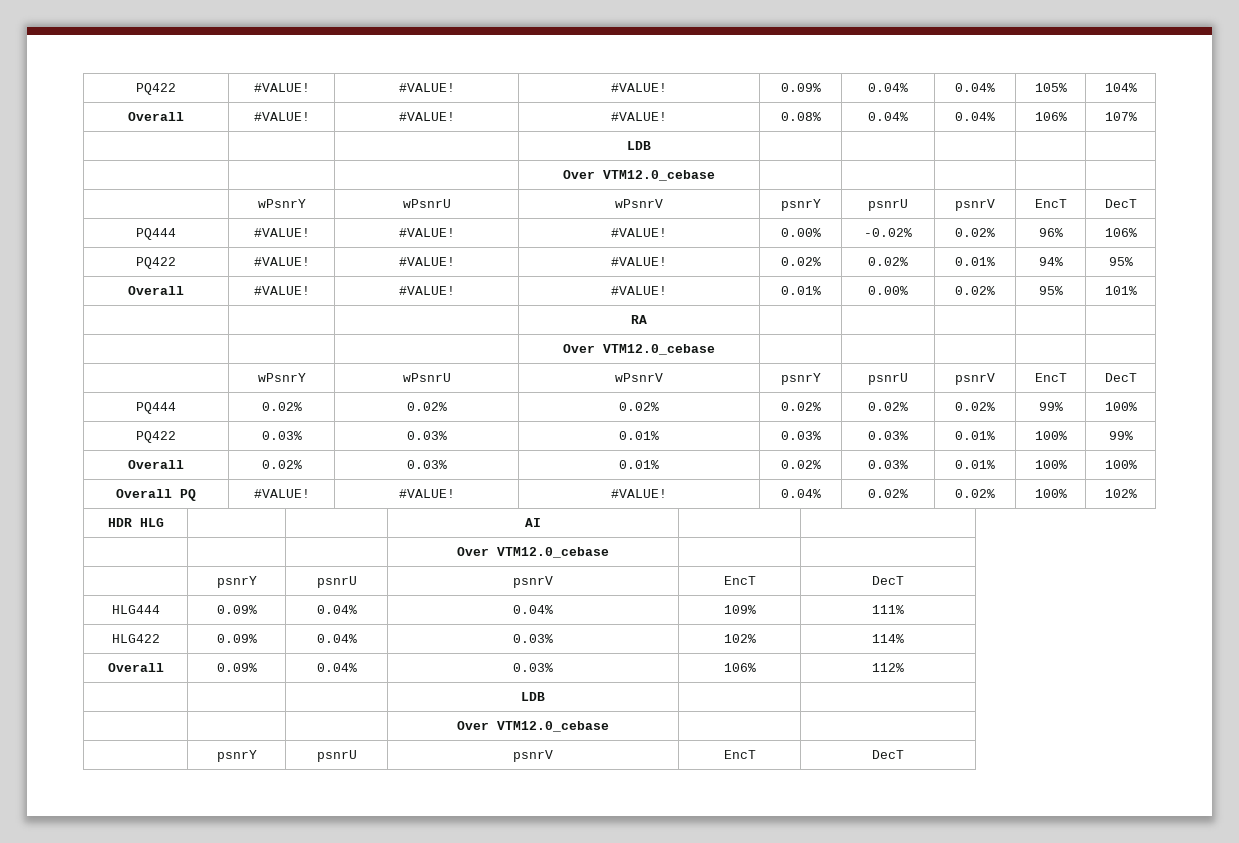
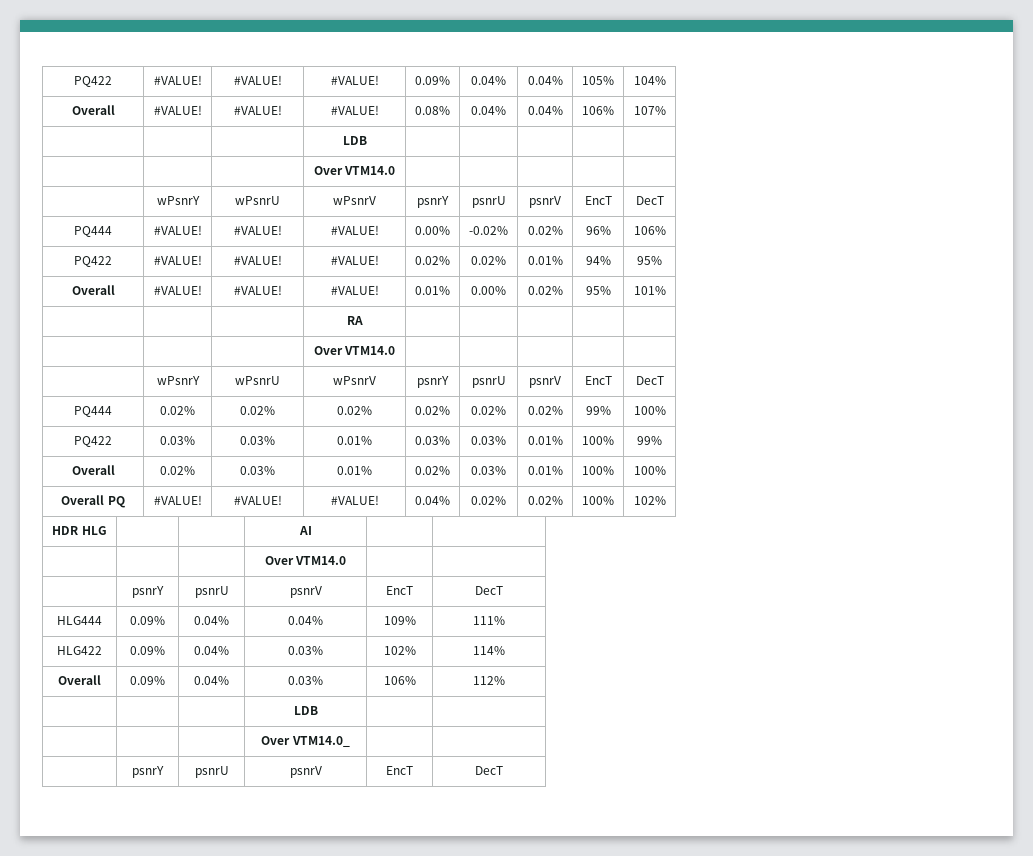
[603,170,715,181] VTM12.0_cebase -> [344,166,396,175] VTM14.0
[603,344,715,355] VTM12.0_cebase -> [344,346,396,355] VTM14.0
[496,547,609,558] VTM12.0_cebase -> [295,556,347,565] VTM14.0
[496,721,609,732] VTM12.0_cebase -> [291,736,350,747] VTM14.0_

